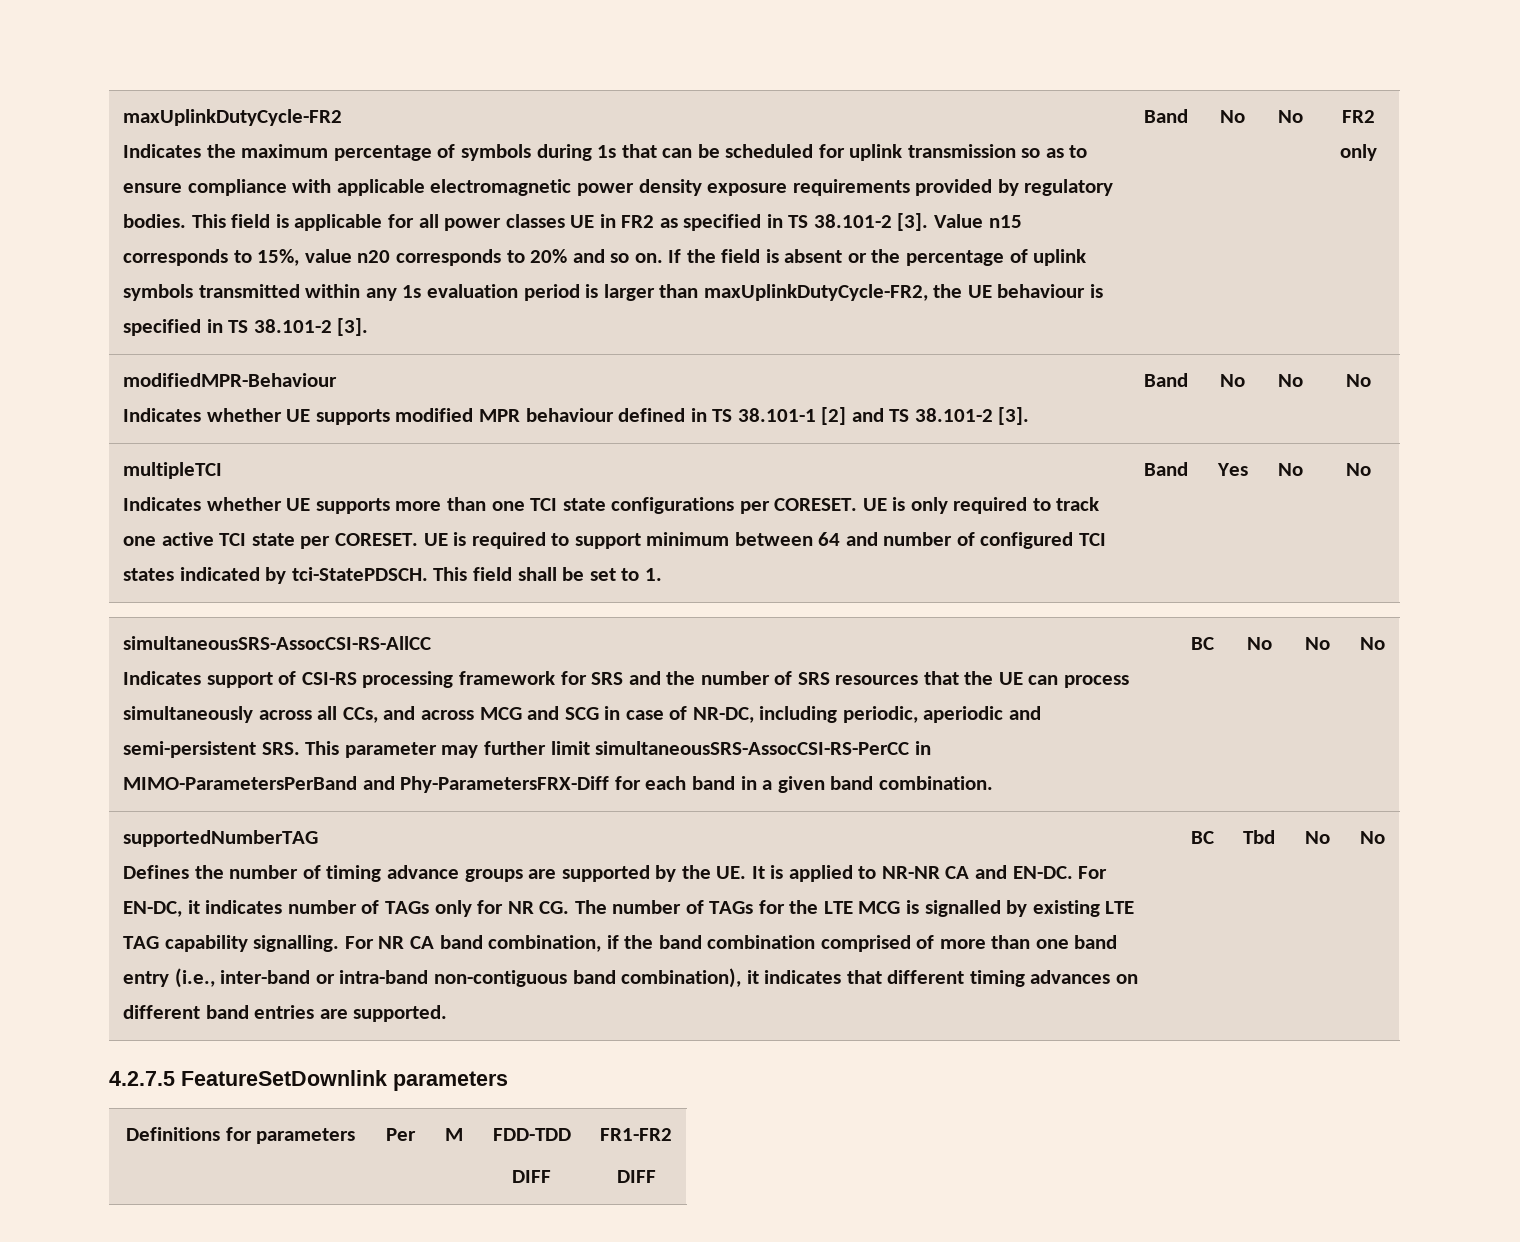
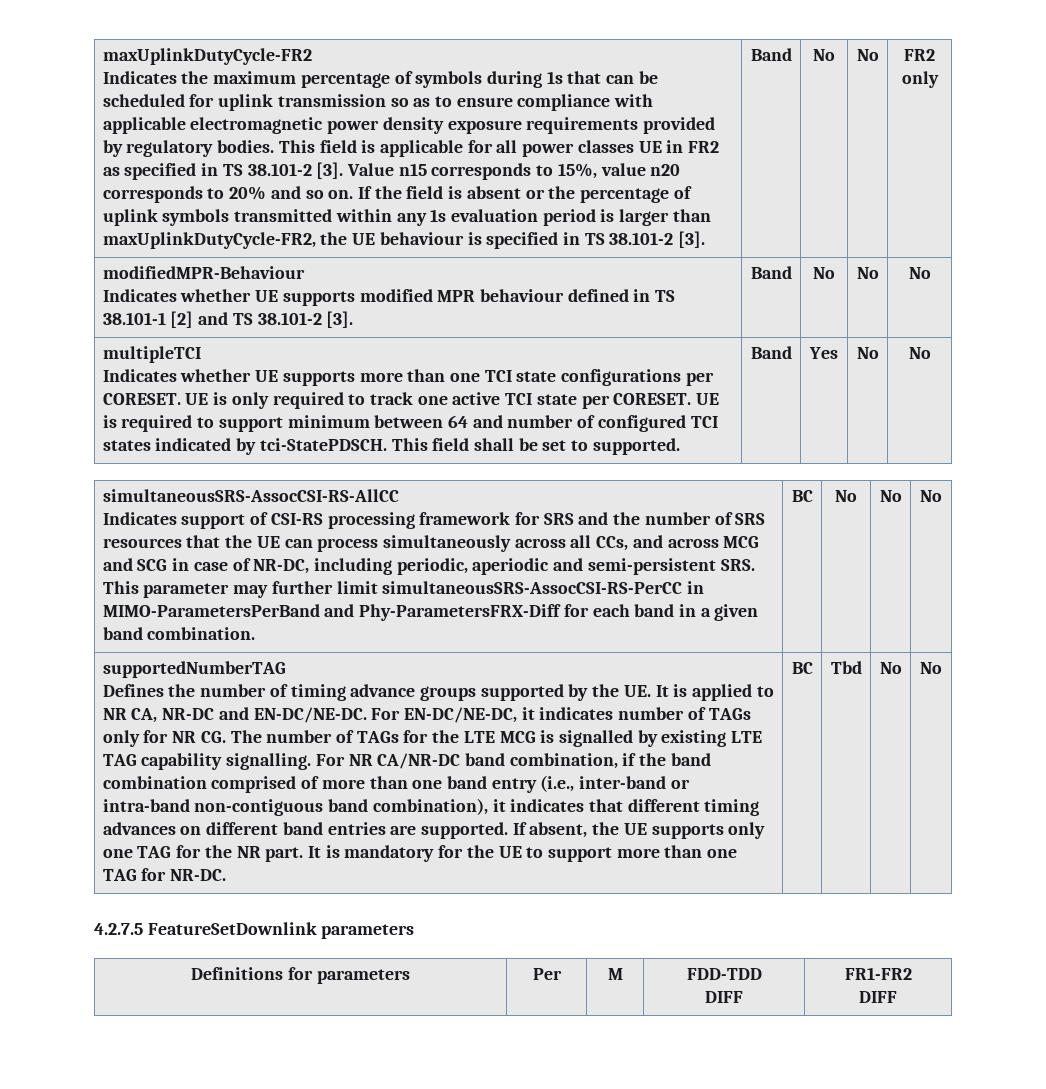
[644,568,662,581] 1. -> [592,438,680,455] supported.
[528,869,557,879] are -> (476, 693) none
[881,865,1108,879] [123,901,183,917] NR-NR CA and EN-DC. For EN-DC, -> [102,707,517,723] NR CA, NR-DC and EN-DC/NE-DC. For EN-DC/NE-DC,
[410,936,435,949] CA -> [377,753,461,769] CA/NR-DC
(448, 1013) none -> [512,822,766,839] [102,845,738,862] [102,868,227,881] If absent, the UE supports only one TAG for the NR part. It is mandatory for the UE to support more than one TAG for NR-DC.

